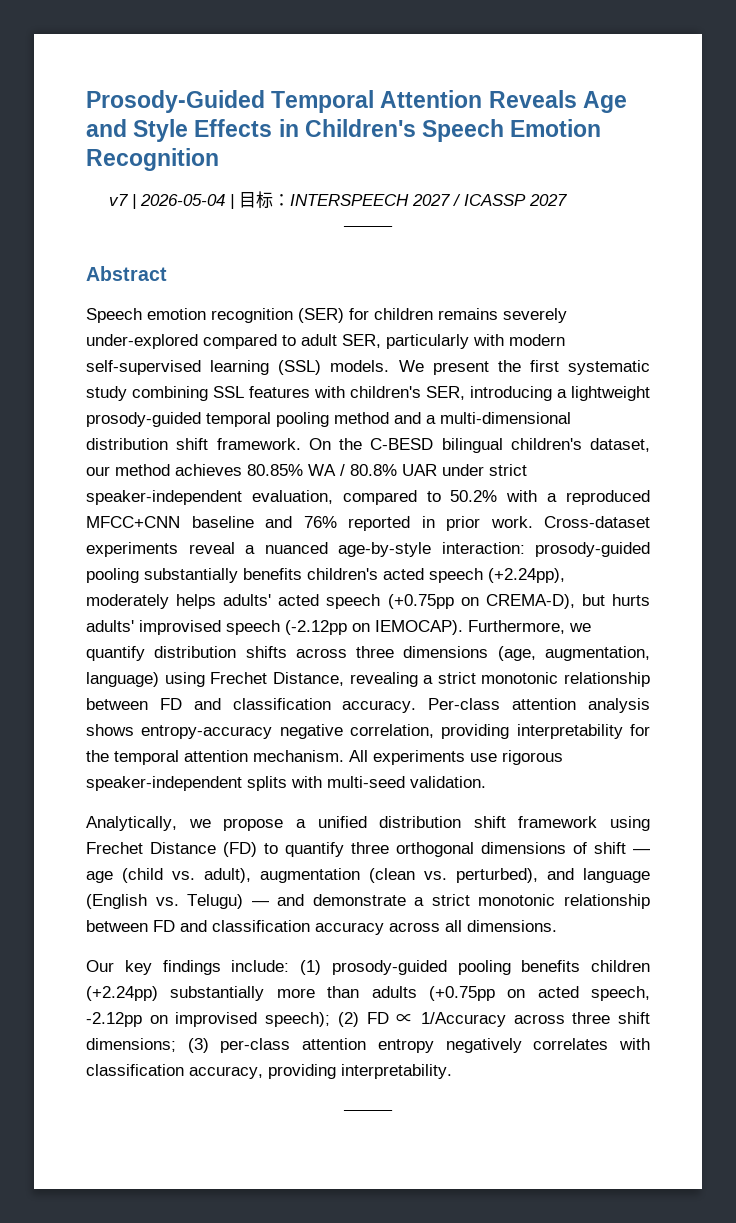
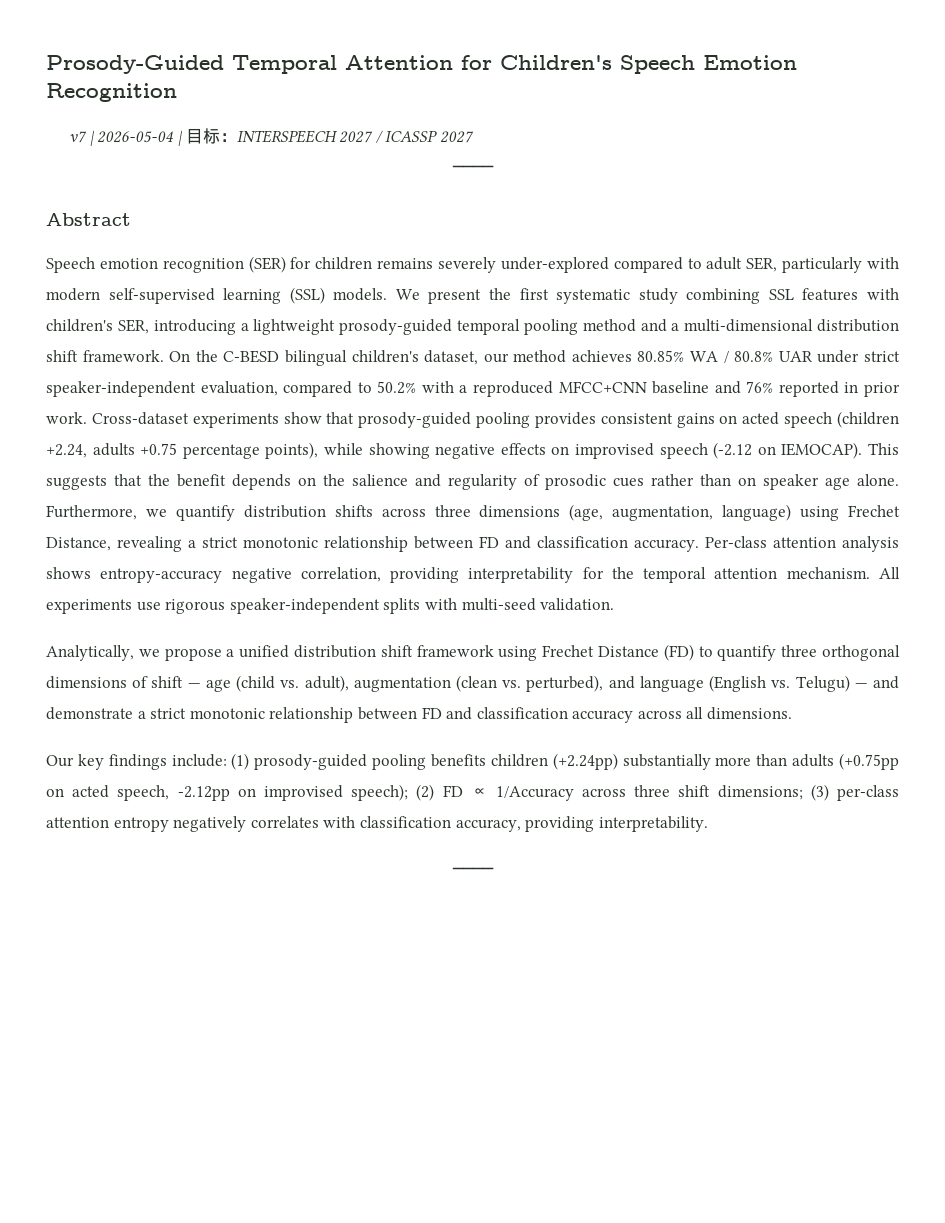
[488,90,627,113] [86,119,299,142] Reveals Age and Style Effects in -> [461,55,492,70] for
[188,542,650,557] [86,568,565,583] [86,594,650,609] [86,620,134,632] reveal a nuanced age-by-style interaction: prosody-guided pooling substantially benefits children's acted speech (+2.24pp), moderately helps adults' acted speech (+0.75pp on CREMA-D), but hurts adults' -> [283,411,899,428] [46,442,570,459] show that prosody-guided pooling provides consistent gains on acted speech (children +2.24, adults +0.75 percentage points), while showing negative effects on
[285,620,347,635] (-2.12pp -> [713,442,753,459] (-2.12
(463, 627) none -> [868,443,900,455] [46,474,899,490] This suggests that the benefit depends on the salience and regularity of prosodic cues rather than on speaker age alone.

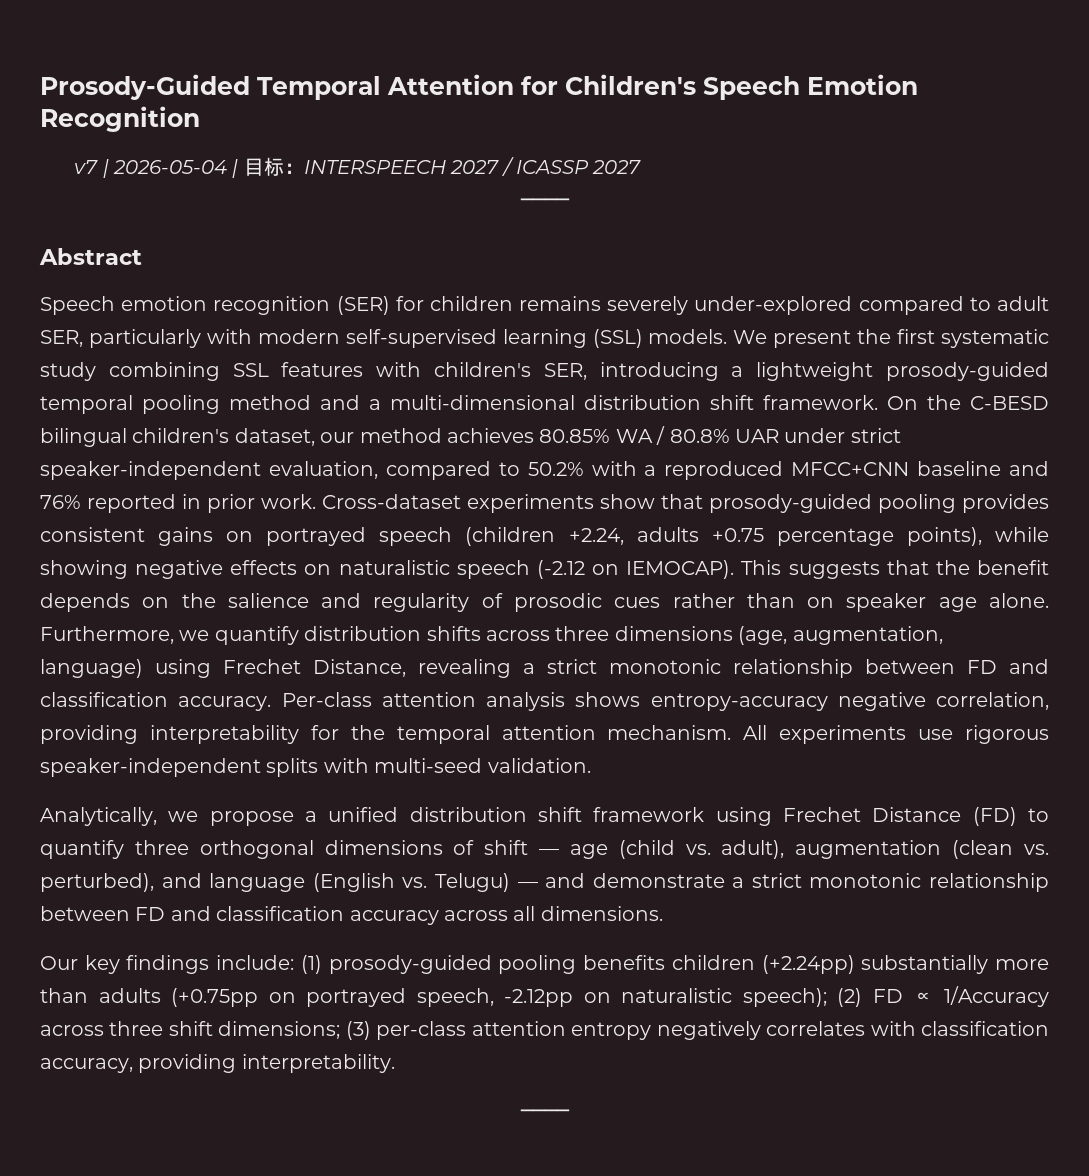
[742,412,780,425] acted -> [266,527,367,546] portrayed
[575,443,655,459] improvised -> [338,560,450,575] naturalistic
[72,785,110,798] acted -> [306,988,407,1007] portrayed
[263,785,343,801] improvised -> [621,988,733,1003] naturalistic

